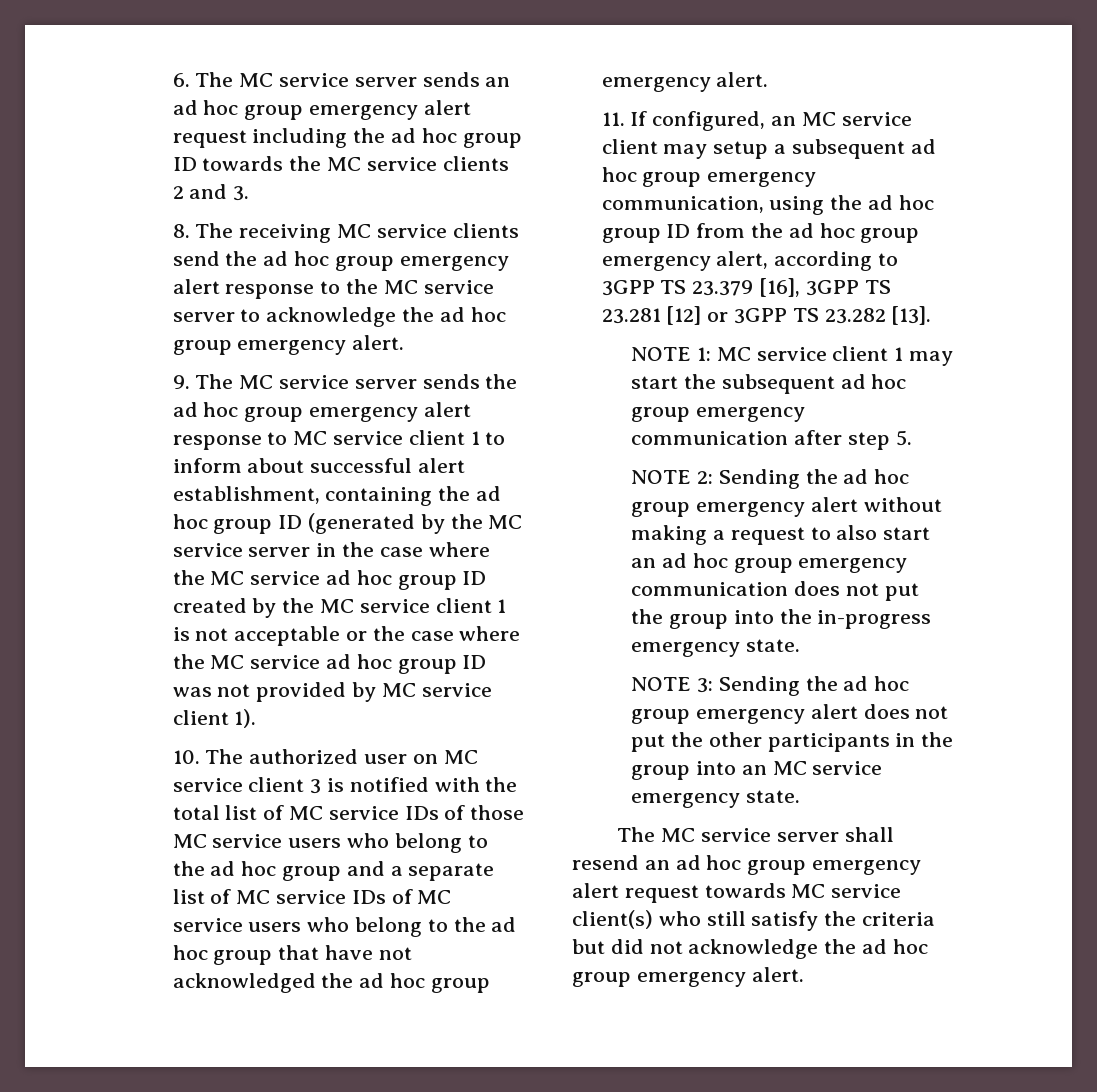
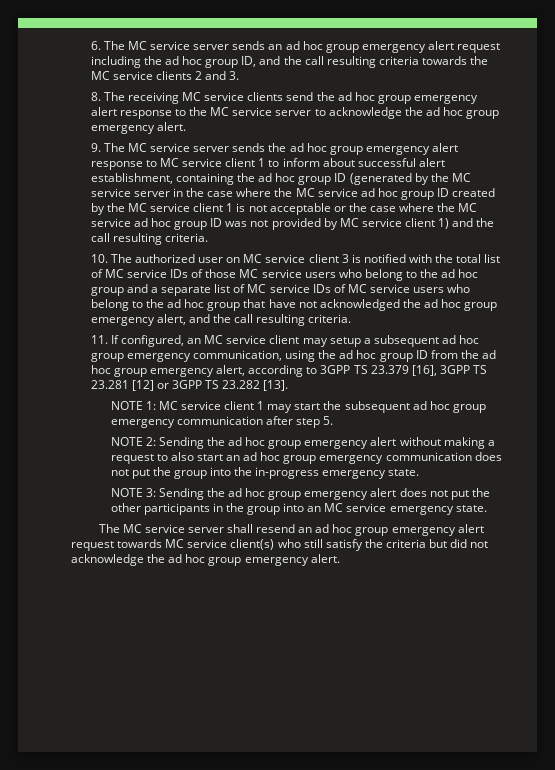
[172,157,197,171] ID -> [241,56,419,68] ID, and the call resulting criteria
[234,709,257,728] 1). -> [438,218,495,229] [90,233,209,245] 1) and the call resulting criteria.
[716,72,769,87] alert. -> [156,314,352,326] alert, and the call resulting criteria.

